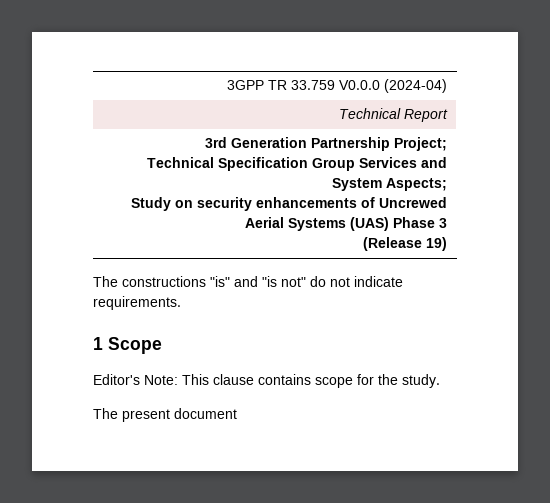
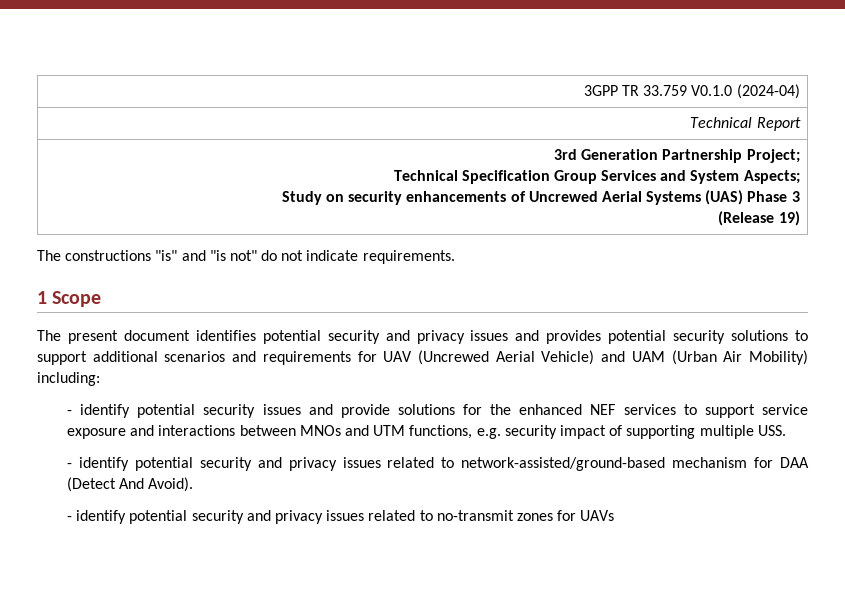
[338,80,380,90] V0.0.0 -> [691,85,733,96] V0.1.0
[93,374,440,388] [93,408,237,422] Editor's Note: This clause contains scope for the study. // The present document -> [37,330,809,344] [37,350,808,365] [37,372,100,386] [67,404,808,418] [67,425,786,439] [67,457,809,471] [67,477,194,492] [67,510,615,524] The present document identifies potential security and privacy issues and provides potential security solutions to support additional scenarios and requirements for UAV (Uncrewed Aerial Vehicle) and UAM (Urban Air Mobility) including: // - identify potential security issues and provide solutions for the enhanced NEF services to support service exposure and interactions between MNOs and UTM functions, e.g. security impact of supporting multiple USS. // - identify potential security and privacy issues related to network-assisted/ground-based mechanism for DAA (Detect And Avoid). // - identify potential security and privacy issues related to no-transmit zones for UAVs

